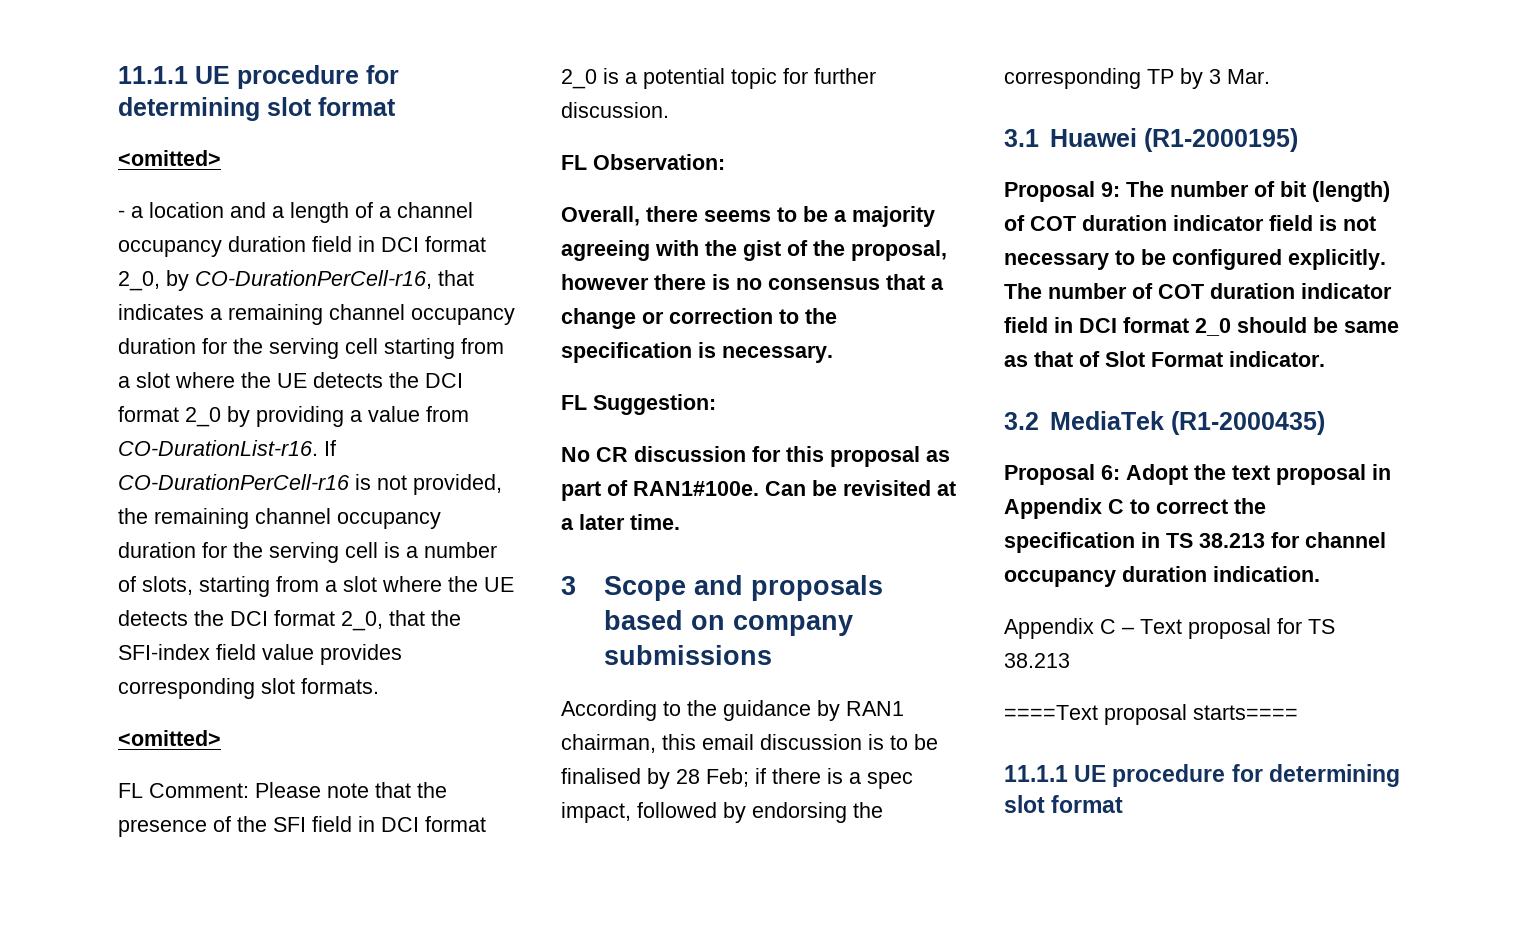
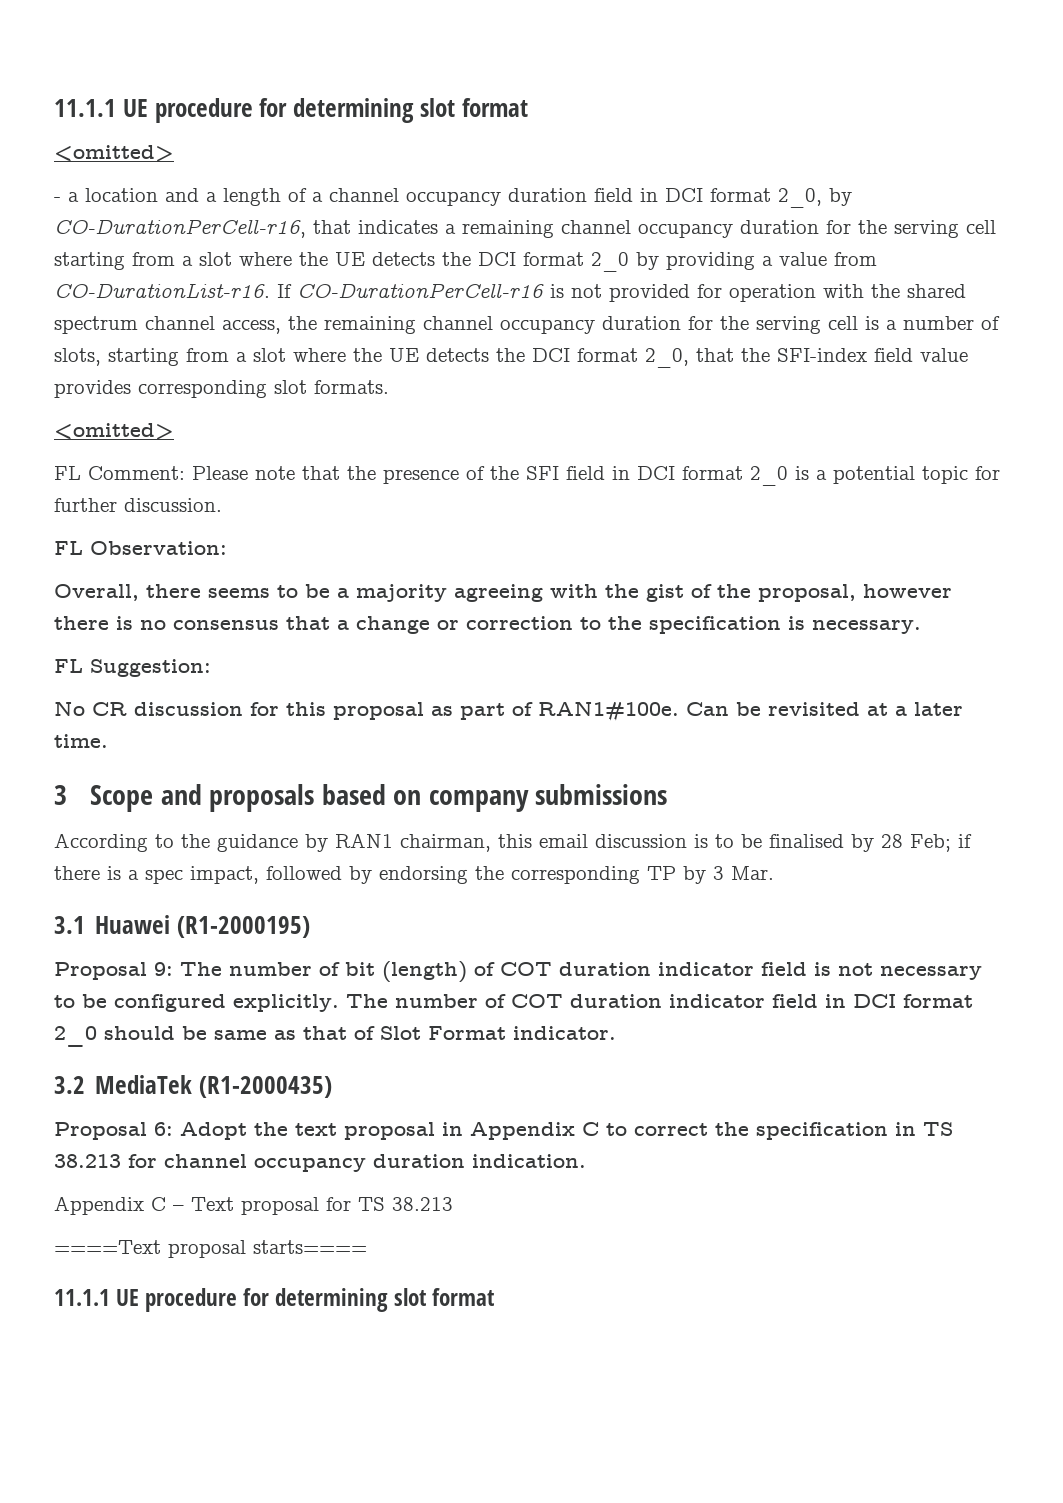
[413,474,502,495] provided, -> [609,284,966,302] [54,316,281,334] provided for operation with the shared spectrum channel access,

